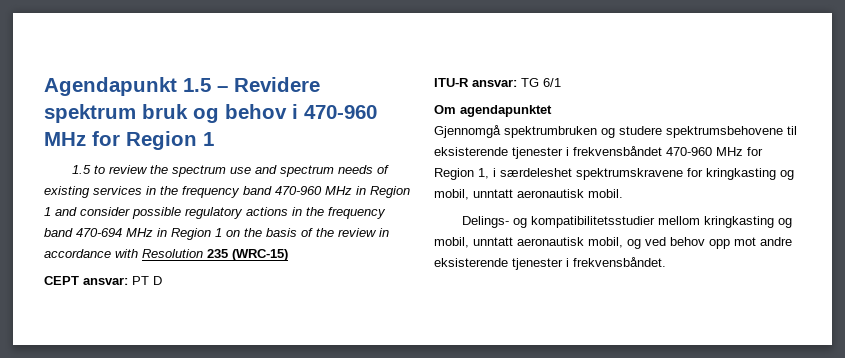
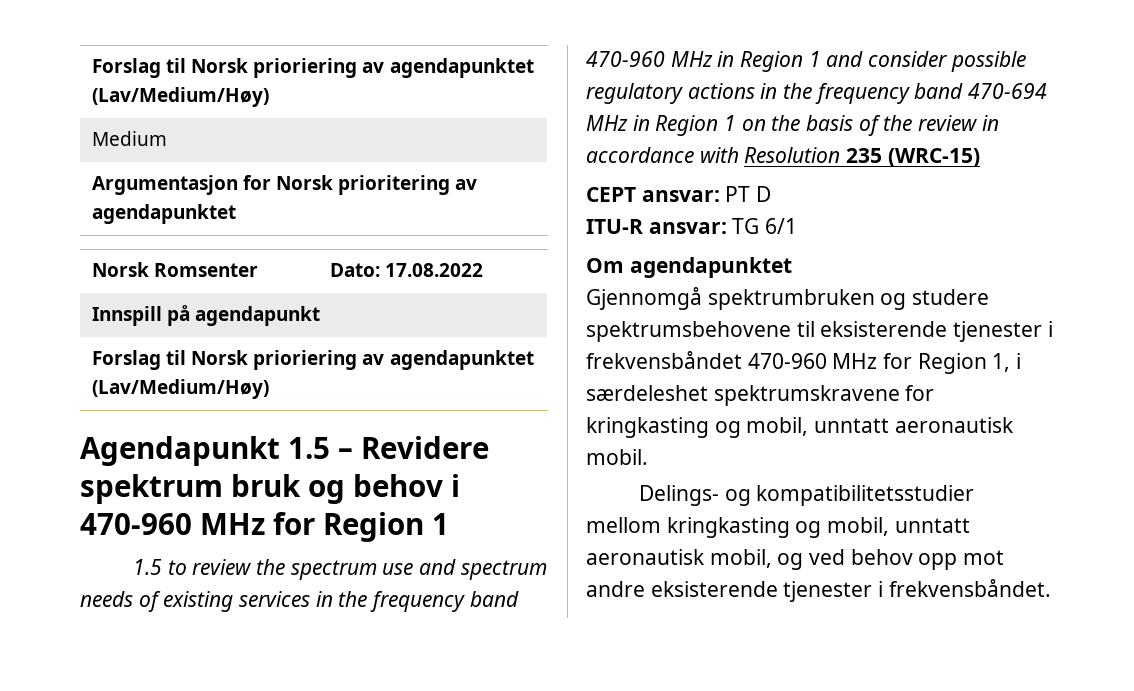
(44, 86) none -> [91,58,534,78] [91,87,269,107] [91,131,167,146] [91,175,478,195] [91,204,236,224] [91,262,258,277] [329,263,483,277] [91,305,321,326] [91,350,534,370] [91,379,269,399] Forslag til Norsk prioriering av agendapunktet (Lav/Medium/Høy) // Medium // Argumentasjon for Norsk prioritering av agendapunktet // Norsk Romsenter | Dato: 17.08.2022 // Innspill på agendapunkt // Forslag til Norsk prioriering av agendapunktet (Lav/Medium/Høy) //

